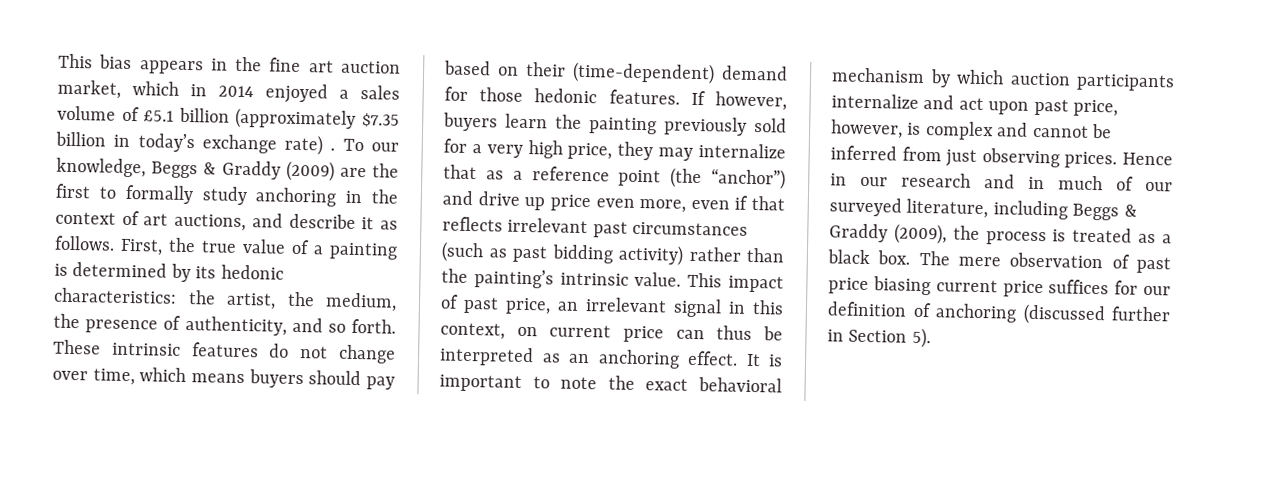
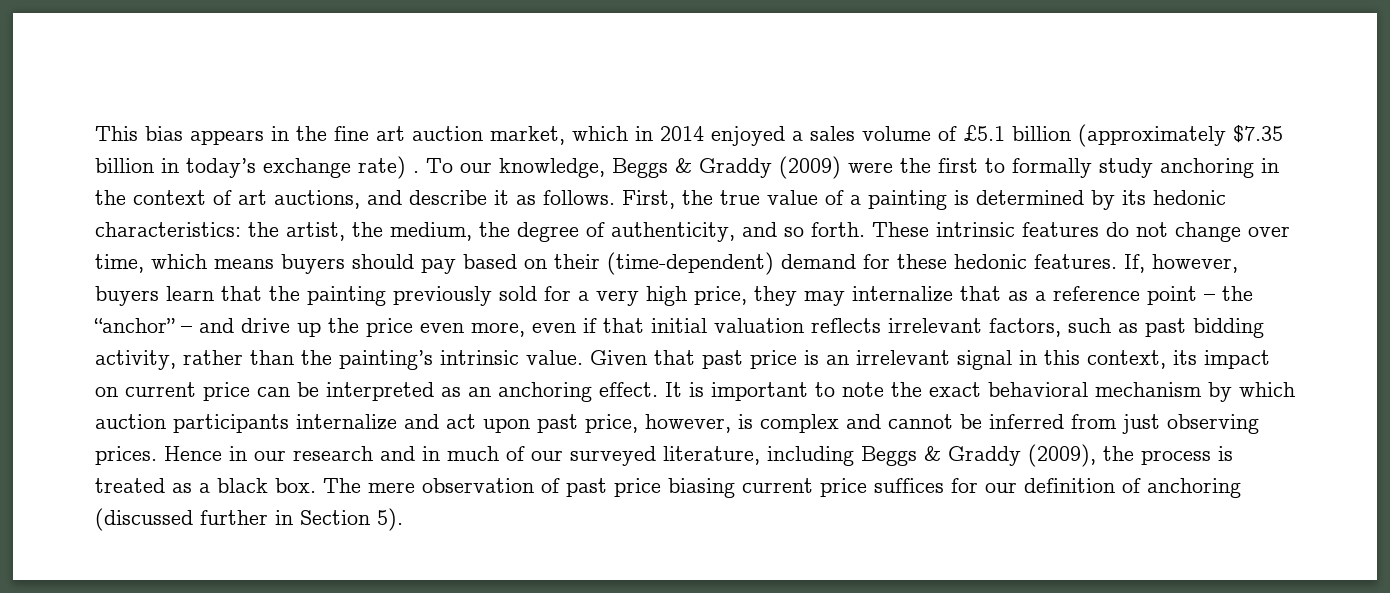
[339,167,367,178] are -> [848,162,893,173] were
[85,319,159,334] presence -> [517,222,579,242] degree
[479,87,524,102] those -> [897,254,947,269] these
[690,90,706,106] If -> [1124,254,1145,273] If,
(548, 121) none -> [221,286,262,301] that
[670,167,786,190] (the “anchor”) -> [1204,286,1253,301] [94,318,192,333] – the “anchor” –
(546, 203) none -> [328,318,359,333] the
[442,216,749,238] [441,241,484,263] reflects irrelevant past circumstances (such -> [651,318,1111,337] initial valuation reflects irrelevant factors, such
[618,244,684,266] activity) -> [95,350,176,370] activity,
[687,272,784,293] [440,294,551,315] This impact of past price, -> [590,350,819,369] Given that past price is
(505, 331) none -> [1173,350,1270,369] its impact
[716,325,753,340] thus -> (290, 392) none

